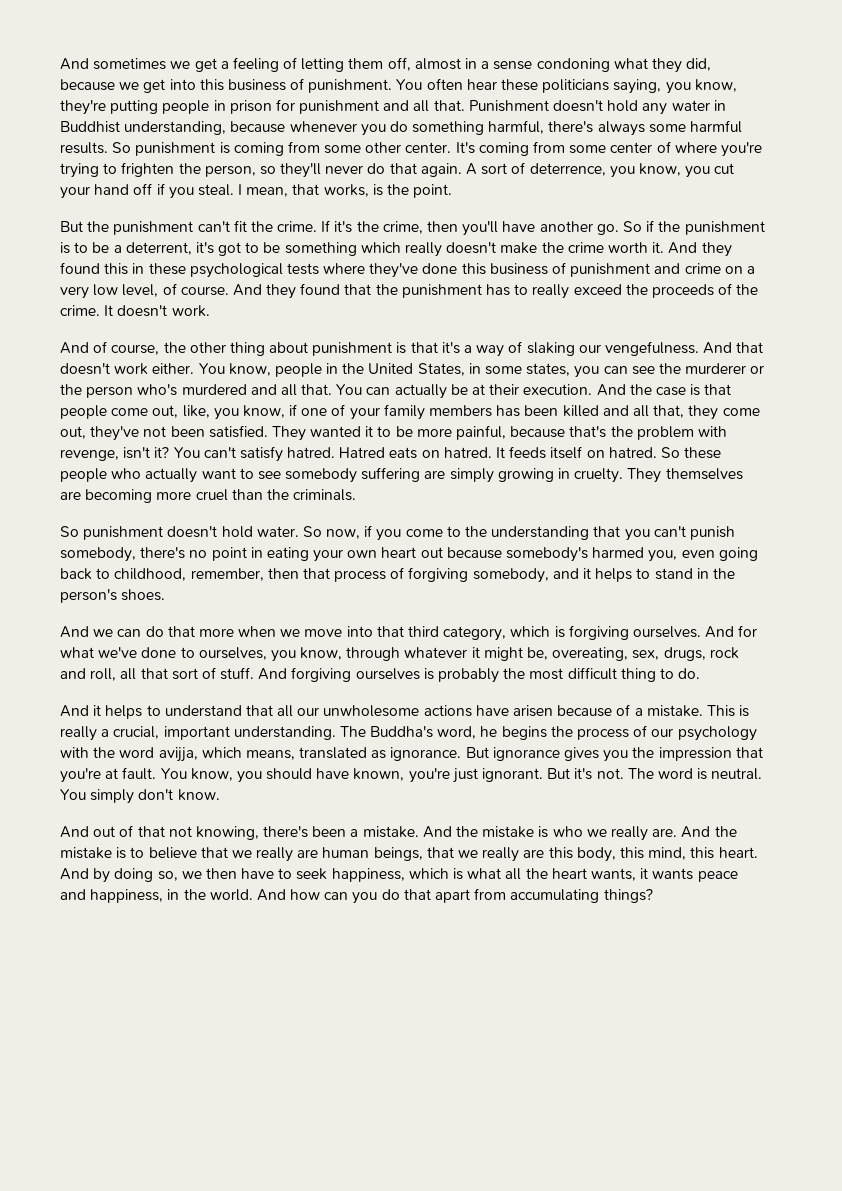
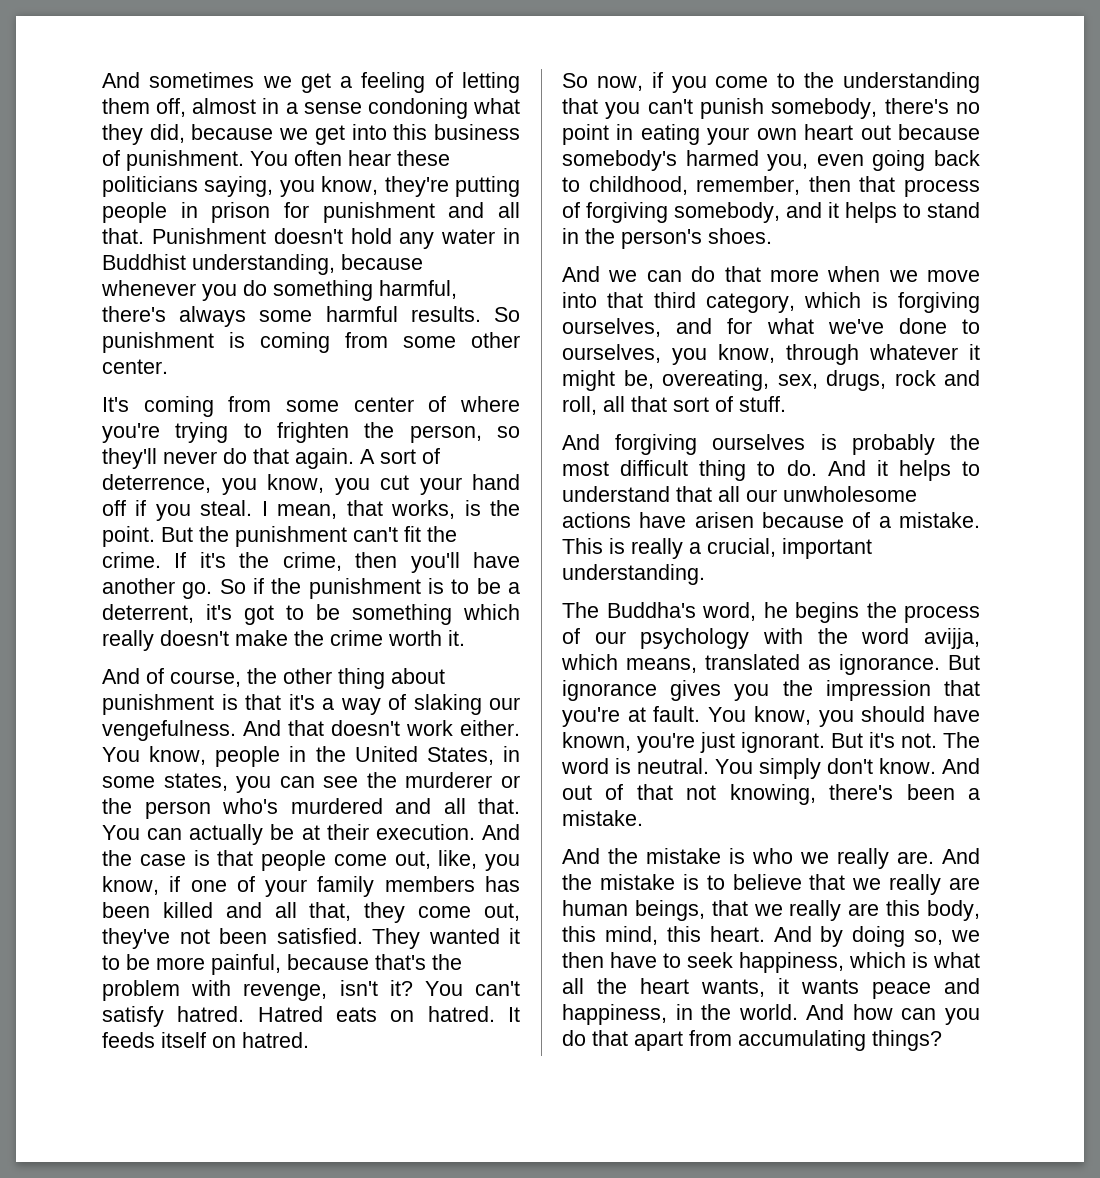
(452, 147) none -> (168, 366) //
(453, 191) // -> (155, 536) none
[668,242,732,257] [60,262,755,278] [60,283,759,299] [60,305,210,317] And they found this in these psychological tests where they've done this business of punishment and crime on a very low level, of course. And they found that the punishment has to really exceed the proceeds of the crime. It doesn't work. -> (465, 638) none
[660,447,722,459] [60,467,743,483] [60,489,357,503] [60,526,299,540] So these people who actually want to see somebody suffering are simply growing in cruelty. They themselves are becoming more cruel than the criminals. // So punishment doesn't hold water. -> (309, 1040) //
[632,626,735,638] ourselves. And -> [562,318,713,337] ourselves, and
(255, 673) none -> (786, 404) //
(701, 673) // -> (817, 468) none
(336, 733) none -> (705, 574) //
(220, 795) // -> (936, 766) none
(419, 832) none -> (643, 818) //

